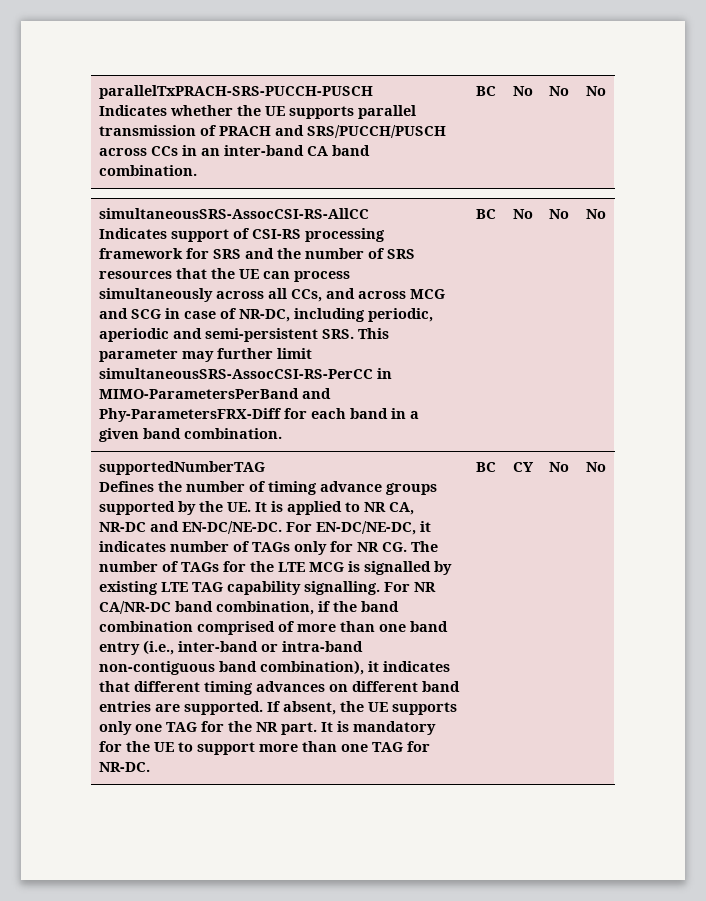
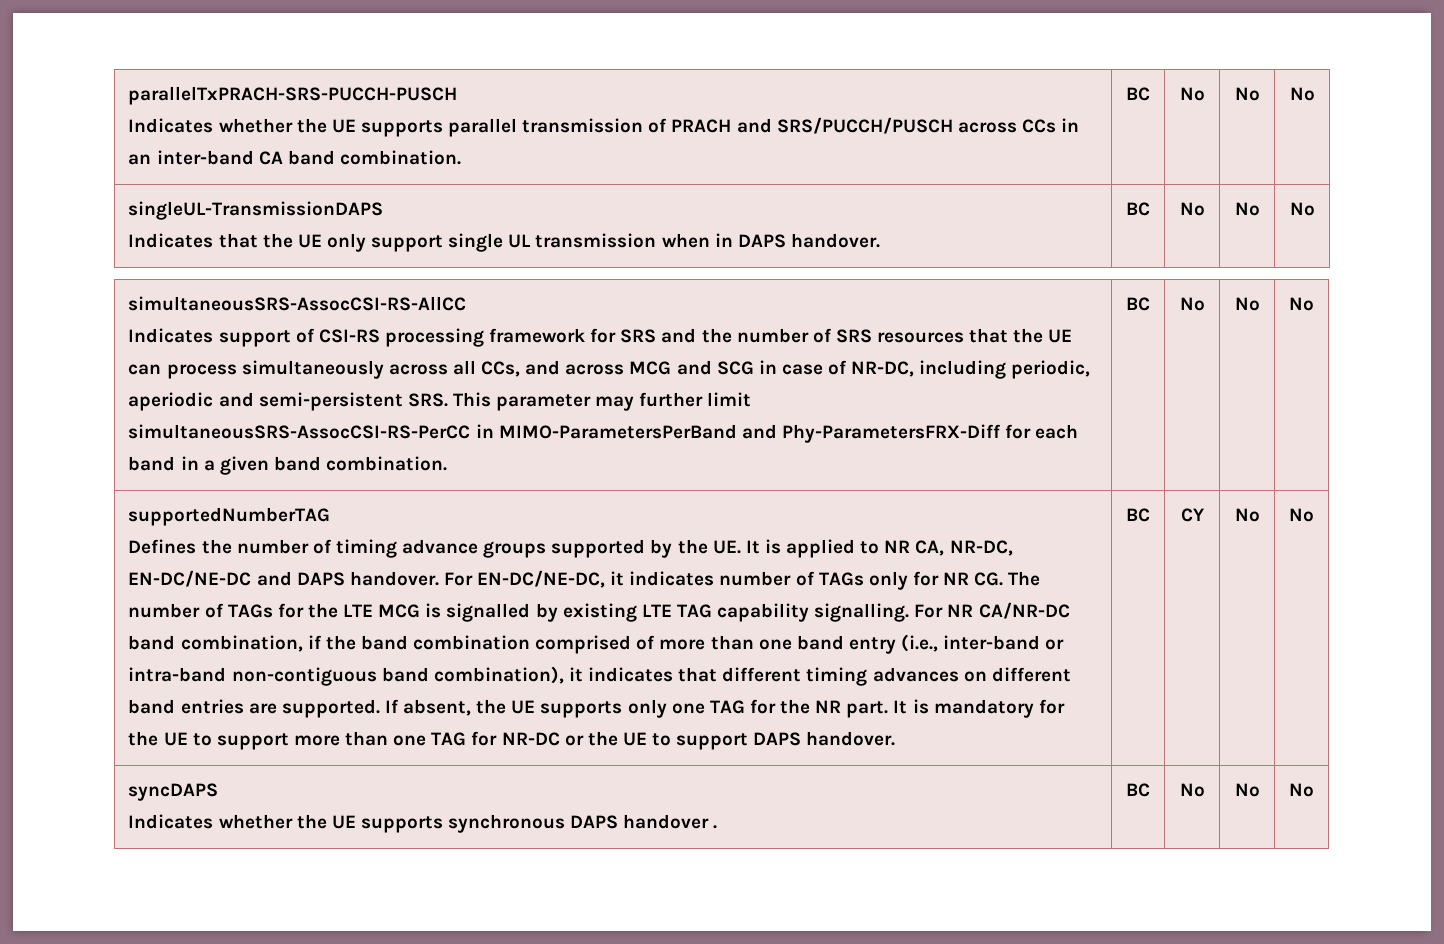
(606, 91) none -> [128,201,384,220] [128,233,880,252] [1126,202,1150,216] [1179,202,1205,216] [1234,202,1260,216] [1289,202,1315,216] // singleUL-TransmissionDAPS // Indicates that the UE only support single UL transmission when in DAPS handover. | BC | No | No | No
[98,521,282,534] NR-DC and EN-DC/NE-DC. -> [949,540,1013,556] [128,570,439,587] NR-DC, EN-DC/NE-DC and DAPS handover.
[98,762,150,772] [476,462,496,472] [512,462,534,472] NR-DC. | BC | CY -> [501,731,896,750] [1126,508,1150,522] [1180,508,1204,522] [1234,508,1260,522] [1289,508,1314,522] [128,783,219,801] [128,814,718,833] [1126,783,1150,797] [1179,783,1205,797] NR-DC or the UE to support DAPS handover. | BC | CY | No | No // syncDAPS // Indicates whether the UE supports synchronous DAPS handover . | BC | No

